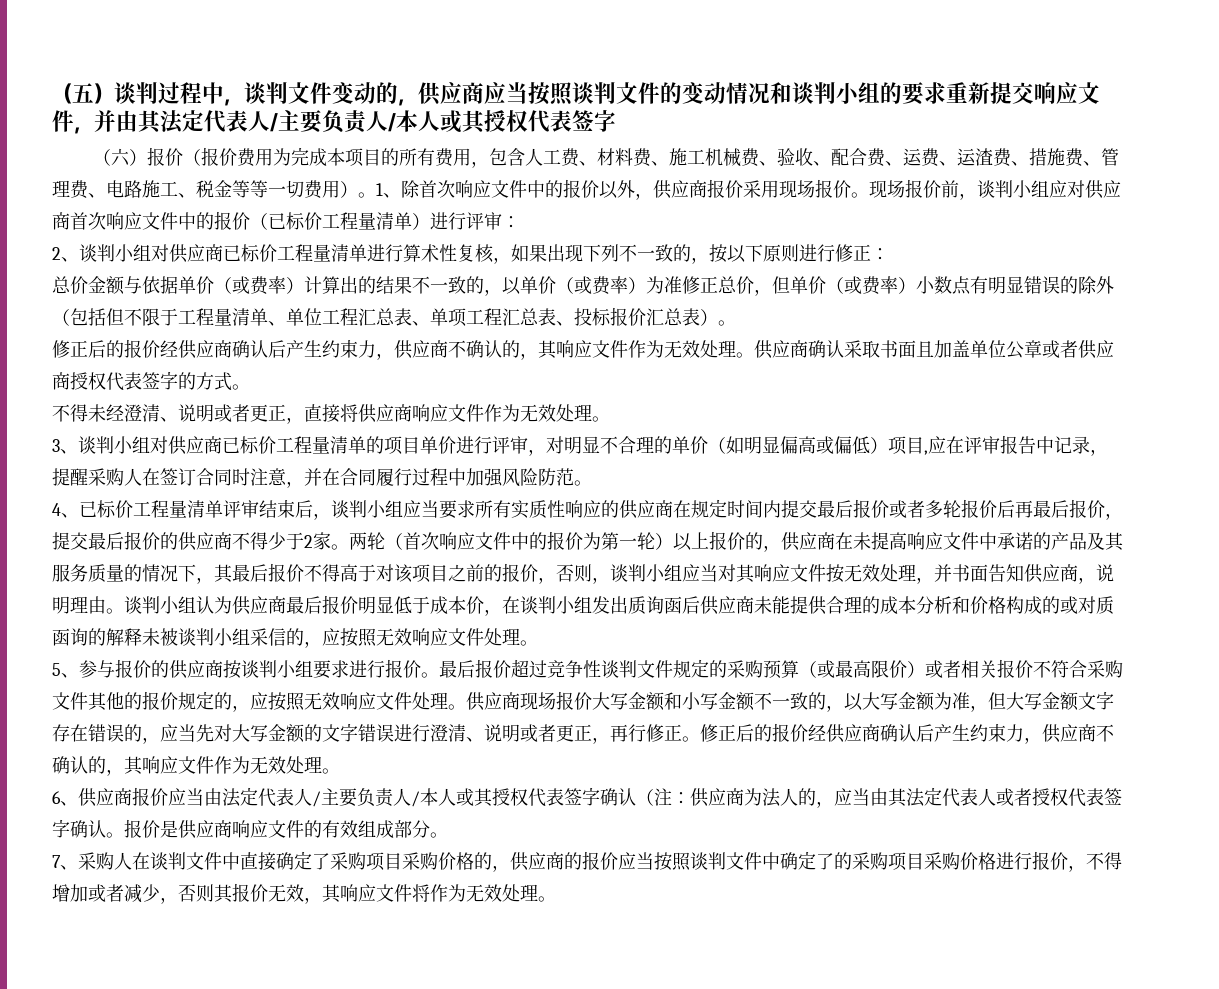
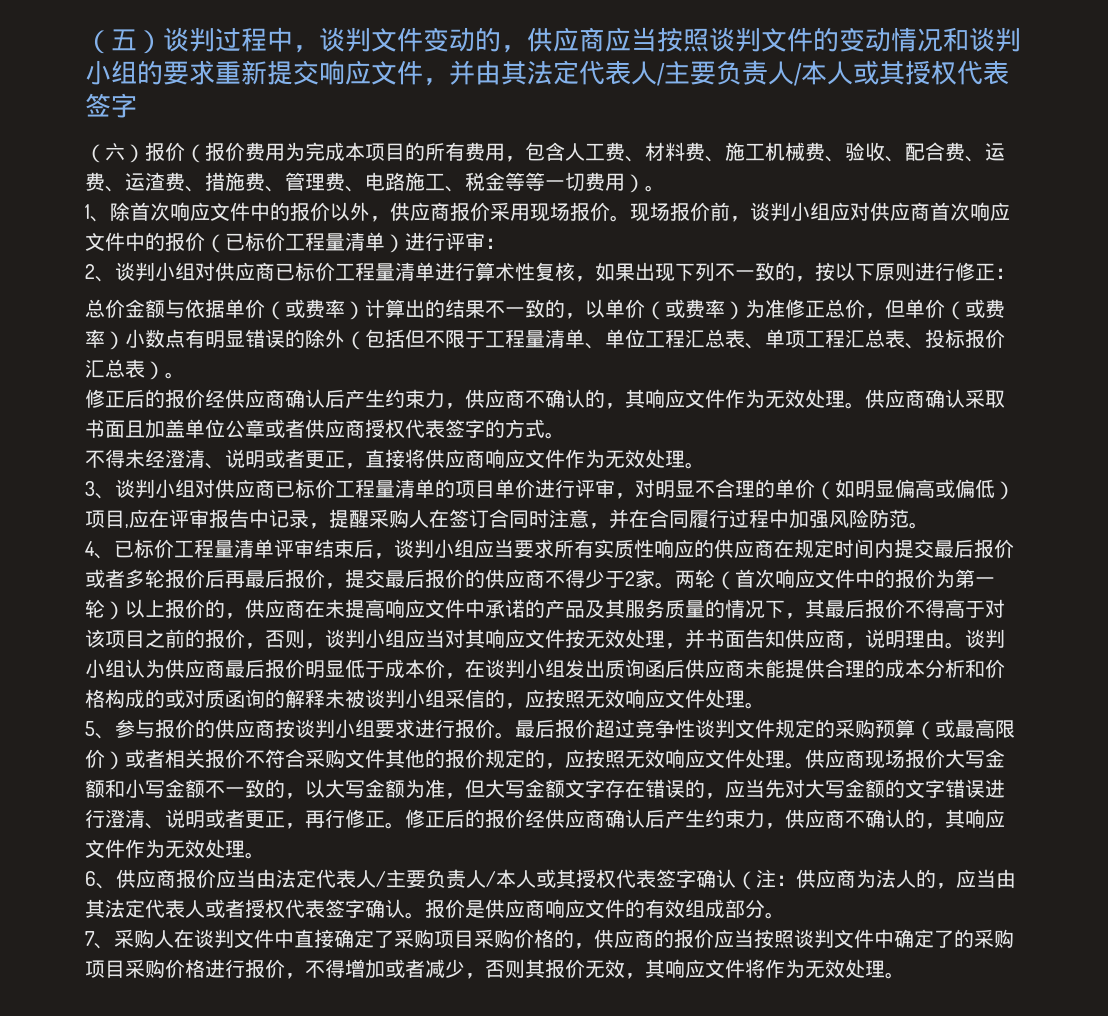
(376, 195) none -> (665, 188) //

